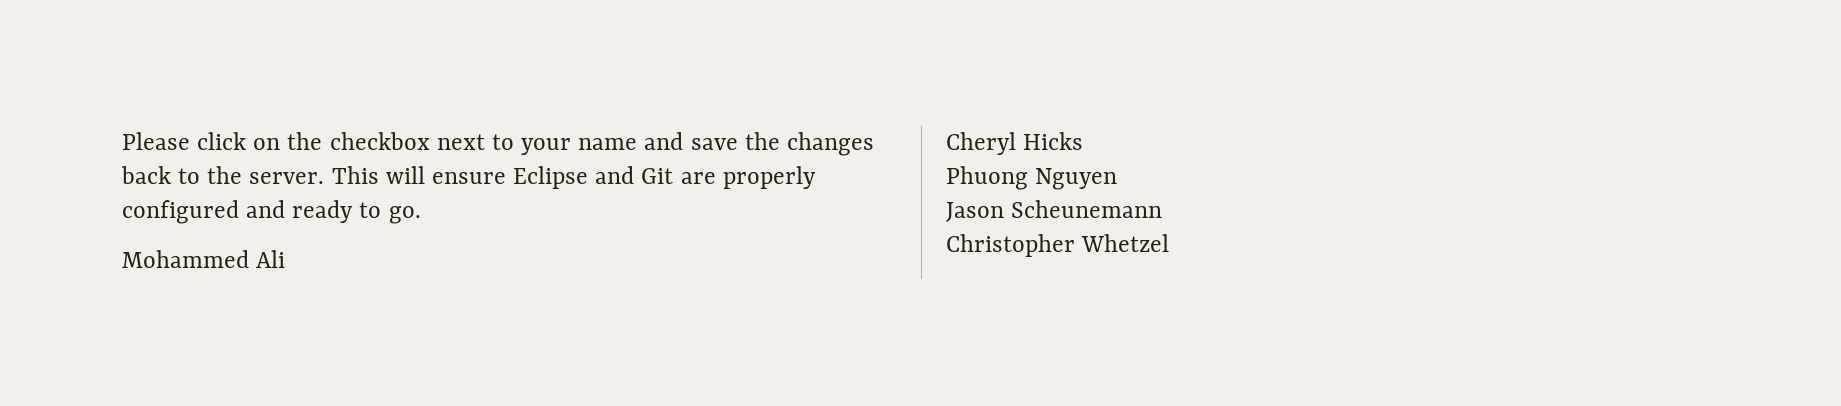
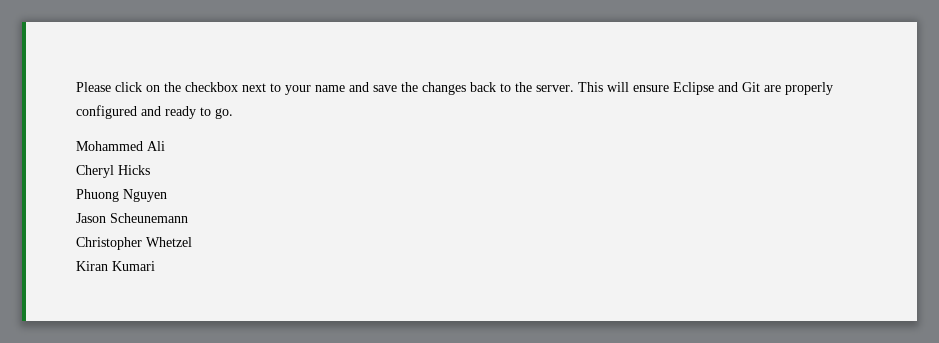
(1170, 243) none -> [76,261,155,271] // Kiran Kumari

